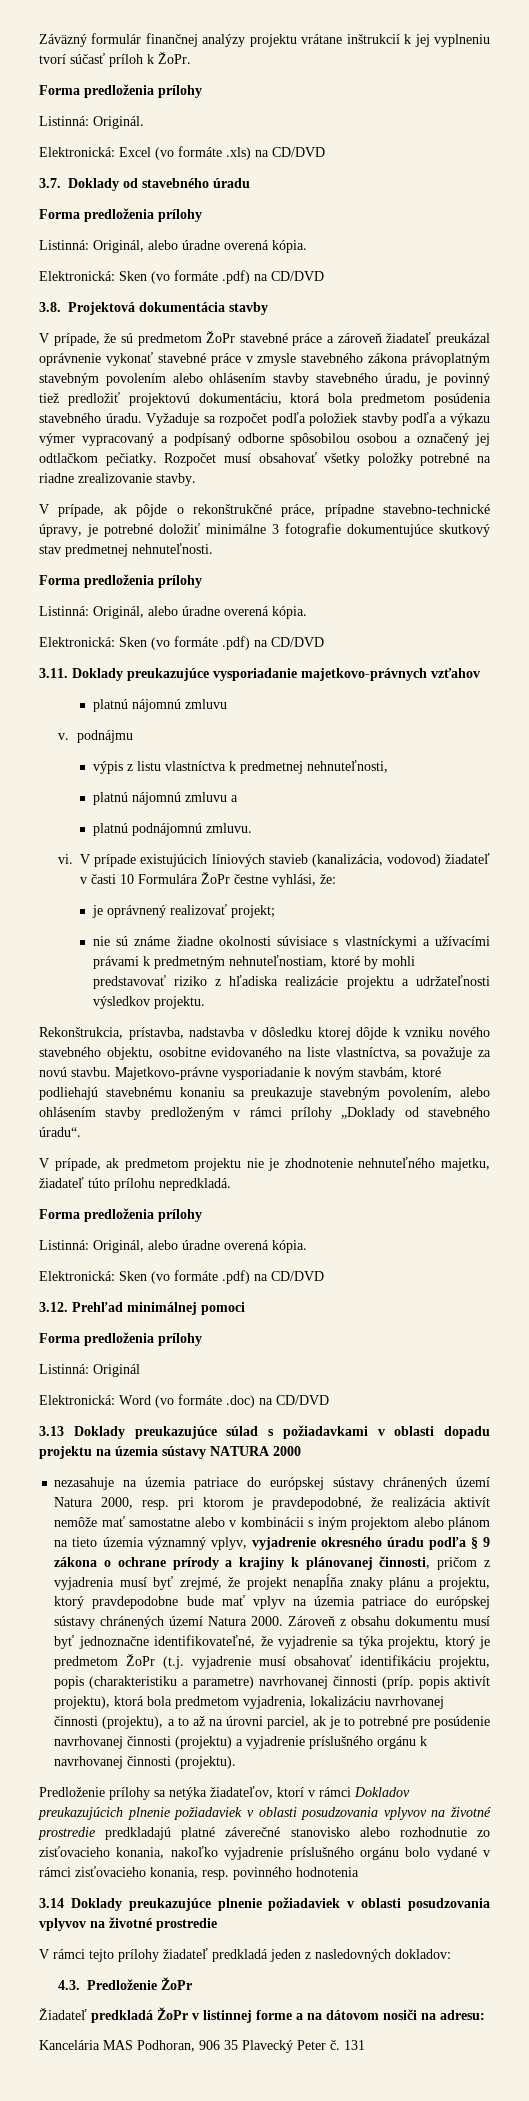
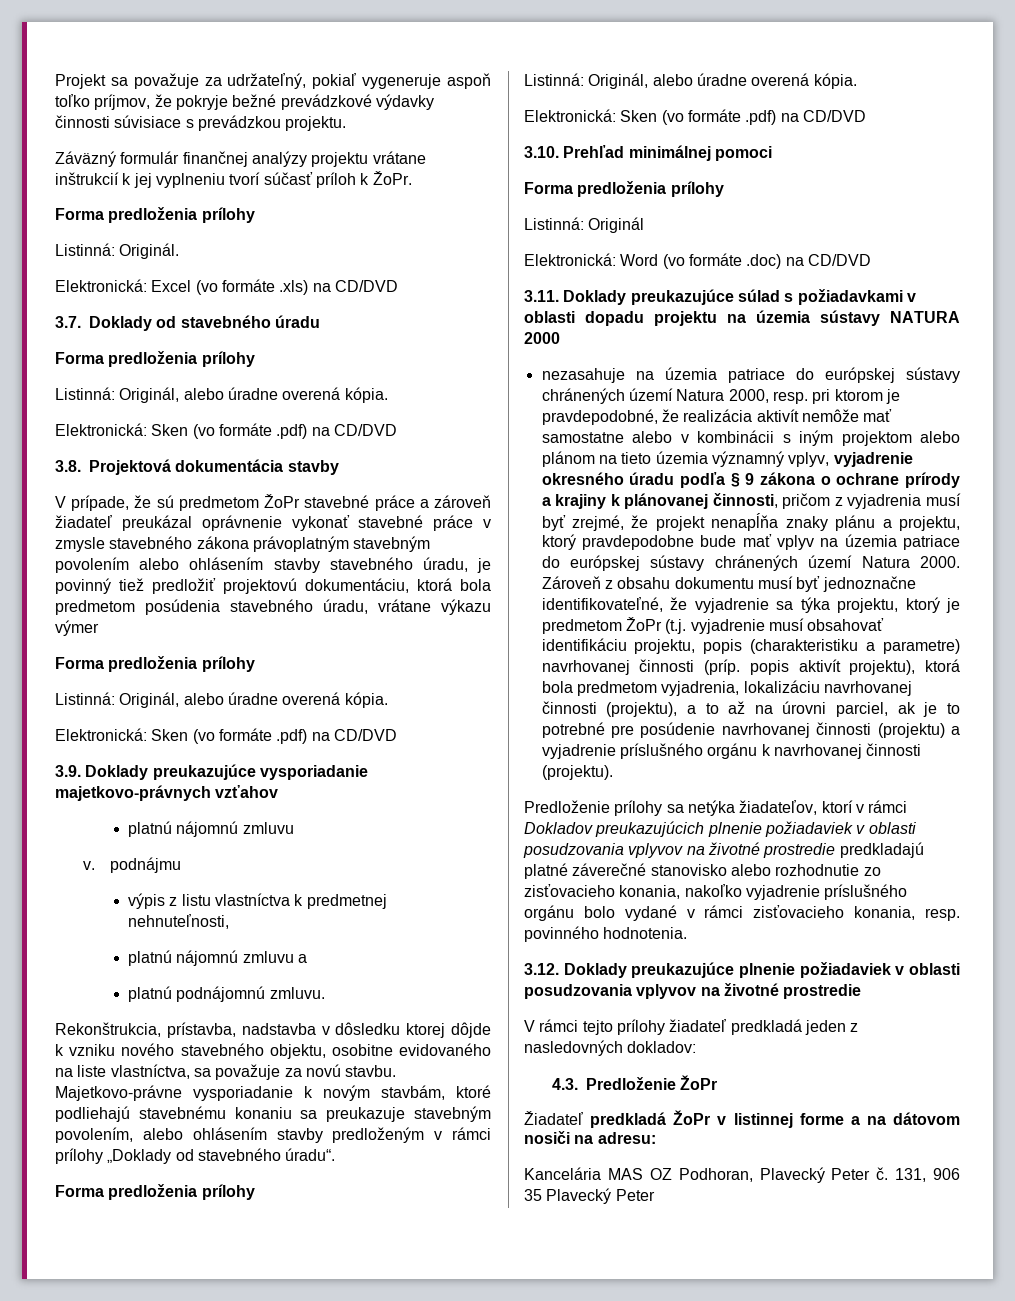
(39, 40) none -> [55,73,491,89] [55,94,434,110] [55,115,347,131] Projekt sa považuje za udržateľný, pokiaľ vygeneruje aspoň toľko príjmov, že pokryje bežné prevádzkové výdavky činnosti súvisiace s prevádzkou projektu. //
[105,412,490,426] [39,433,491,446] [39,452,491,466] [39,473,196,486] [39,504,490,517] [39,523,490,537] [39,543,213,557] úradu. Vyžaduje sa rozpočet podľa položiek stavby podľa a výkazu výmer vypracovaný a podpísaný odborne spôsobilou osobou a označený jej odtlačkom pečiatky. Rozpočet musí obsahovať všetky položky potrebné na riadne zrealizovanie stavby. // V prípade, ak pôjde o rekonštrukčné práce, prípadne stavebno-technické úpravy, je potrebné doložiť minimálne 3 fotografie dokumentujúce skutkový stav predmetnej nehnuteľnosti. -> [323,599,491,615] [55,620,99,636] úradu, vrátane výkazu výmer
[39,668,68,678] 3.11. -> [55,765,81,777] 3.9.
[58,853,491,867] [80,872,337,887] [91,904,275,918] [92,936,490,949] [92,955,415,969] [92,975,491,989] [92,996,205,1009] // vi. V prípade existujúcich líniových stavieb (kanalizácia, vodovod) žiadateľ v časti 10 Formulára ŽoPr čestne vyhlási, že: // je oprávnený realizovať projekt; // nie sú známe žiadne okolnosti súvisiace s vlastníckymi a užívacími právami k predmetným nehnuteľnostiam, ktoré by mohli predstavovať riziko z hľadiska realizácie projektu a udržateľnosti výsledkov projektu. -> (325, 993) none
[39,1157,490,1171] [39,1177,231,1191] // V prípade, ak predmetom projektu nie je zhodnotenie nehnuteľného majetku, žiadateľ túto prílohu nepredkladá. -> (336, 1154) none
[39,1302,68,1312] 3.12. -> [524,146,559,158] 3.10.
[39,1426,64,1436] 3.13 -> [524,290,559,302] 3.11.
[296,1867,359,1877] [39,1898,64,1908] hodnotenia // 3.14 -> [603,927,688,939] [524,963,559,975] hodnotenia. // 3.12.
[137,2040,195,2052] Podhoran, -> [649,1167,927,1183] OZ Podhoran, Plavecký Peter č. 131,
[330,2040,365,2050] č. 131 -> (655, 1195) none

